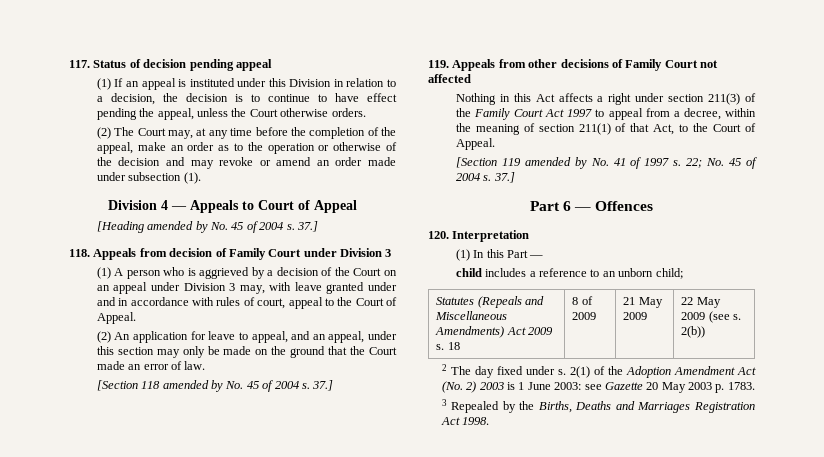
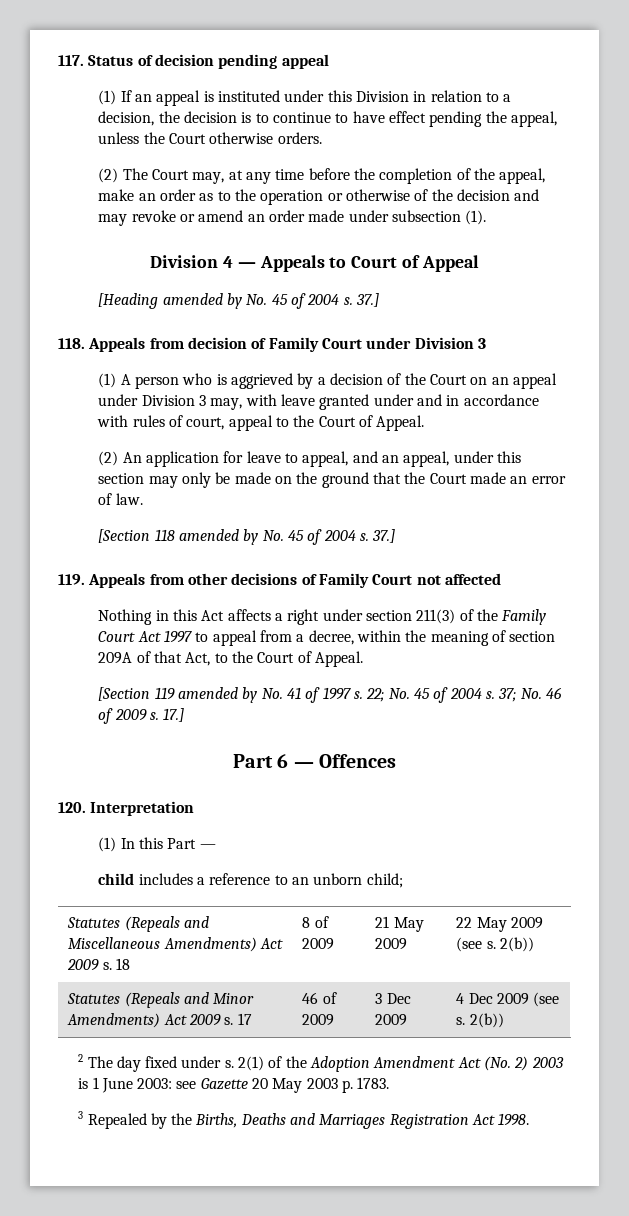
[578,123,611,135] 211(1) -> [98,652,133,664] 209A
[493,172,515,183] 37.] -> [498,687,562,702] [98,708,185,724] 37; No. 46 of 2009 s. 17.]
(706, 332) none -> [67,992,255,1008] [67,1013,252,1028] [302,992,337,1004] [302,1014,335,1026] [375,993,411,1004] [375,1014,408,1026] [456,992,560,1007] [456,1013,504,1028] // Statutes (Repeals and Minor Amendments) Act 2009 s. 17 | 46 of 2009 | 3 Dec 2009 | 4 Dec 2009 (see s. 2(b))

